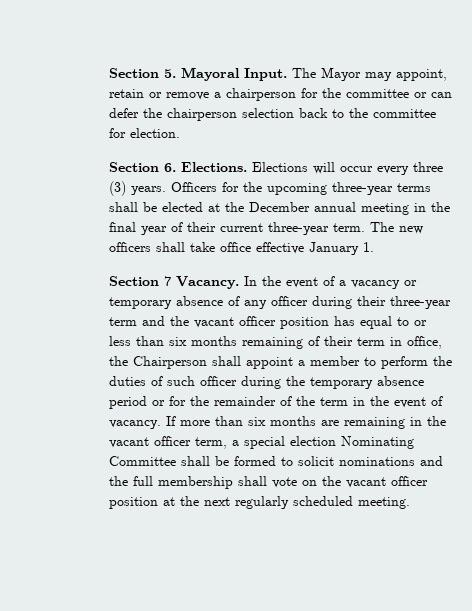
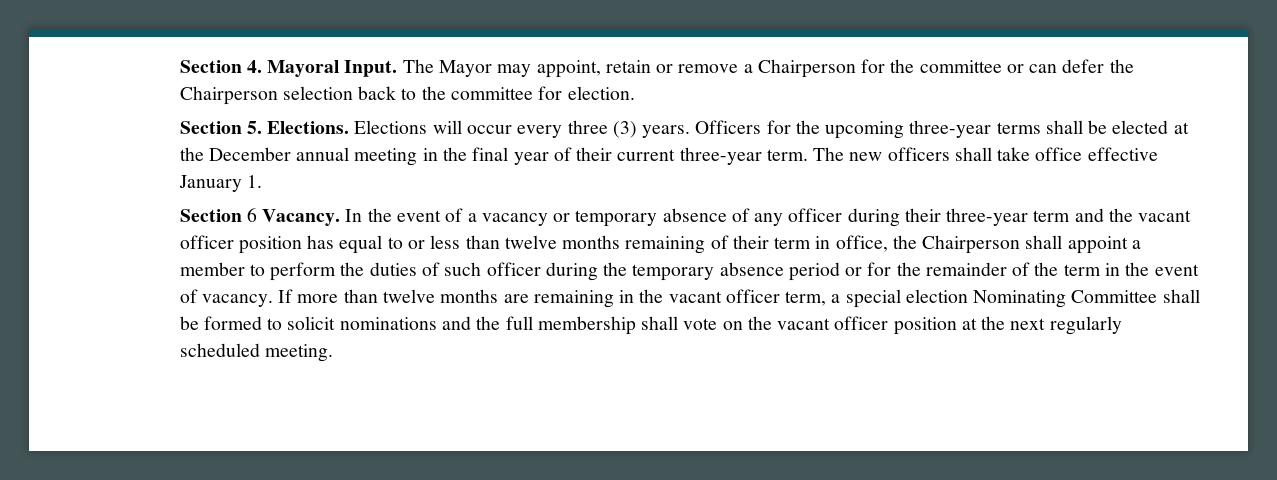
[108,68,176,78] Section 5. -> [179,60,262,73] Section 4.
[225,88,296,101] chairperson -> [757,59,856,78] Chairperson
[166,108,237,121] chairperson -> [179,86,278,105] Chairperson
[163,163,176,172] 6. -> [246,121,262,134] 5.
[163,276,171,286] 7 -> [246,208,257,222] 6
[168,337,187,346] six -> [504,235,557,249] twelve
[247,417,266,426] six -> [383,289,436,303] twelve

